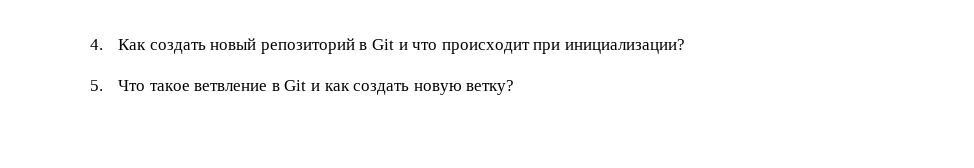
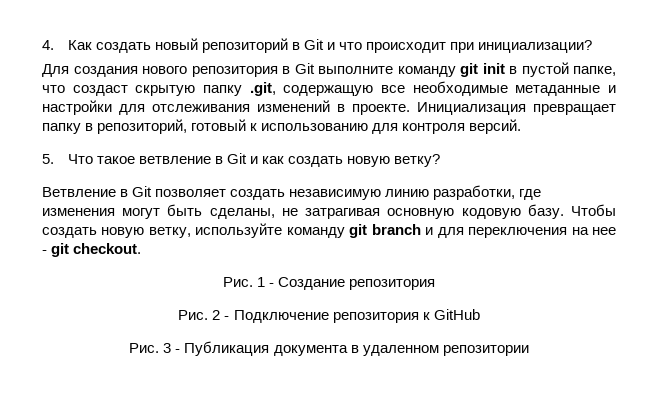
(685, 46) none -> [42,62,616,77] [42,81,617,96] [42,100,616,115] [42,119,522,134] // Для создания нового репозитория в Git выполните команду git init в пустой папке, что создаст скрытую папку .git, содержащую все необходимые метаданные и настройки для отслеживания изменений в проекте. Инициализация превращает папку в репозиторий, готовый к использованию для контроля версий.
(515, 87) none -> [42,185,542,200] [42,204,617,219] [42,223,616,238] [42,243,142,257] [222,277,436,290] [178,309,480,323] [129,341,529,356] // Ветвление в Git позволяет создать независимую линию разработки, где изменения могут быть сделаны, не затрагивая основную кодовую базу. Чтобы создать новую ветку, используйте команду git branch и для переключения на нее - git checkout. // Рис. 1 - Создание репозитория // Рис. 2 - Подключение репозитория к GitHub // Рис. 3 - Публикация документа в удаленном репозитории

